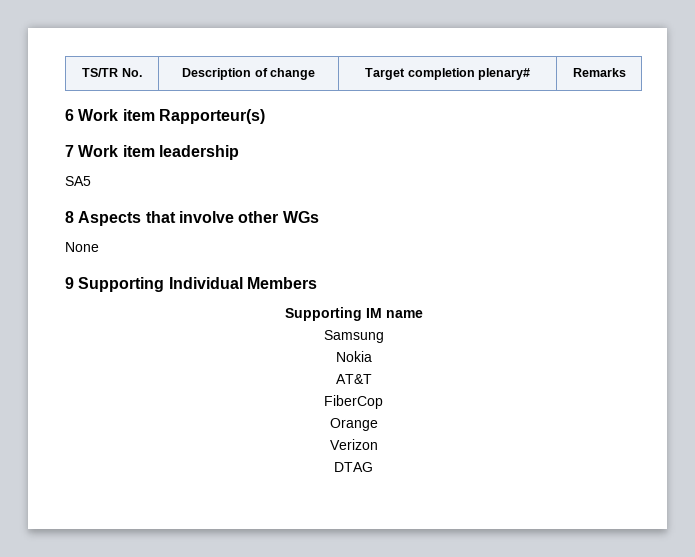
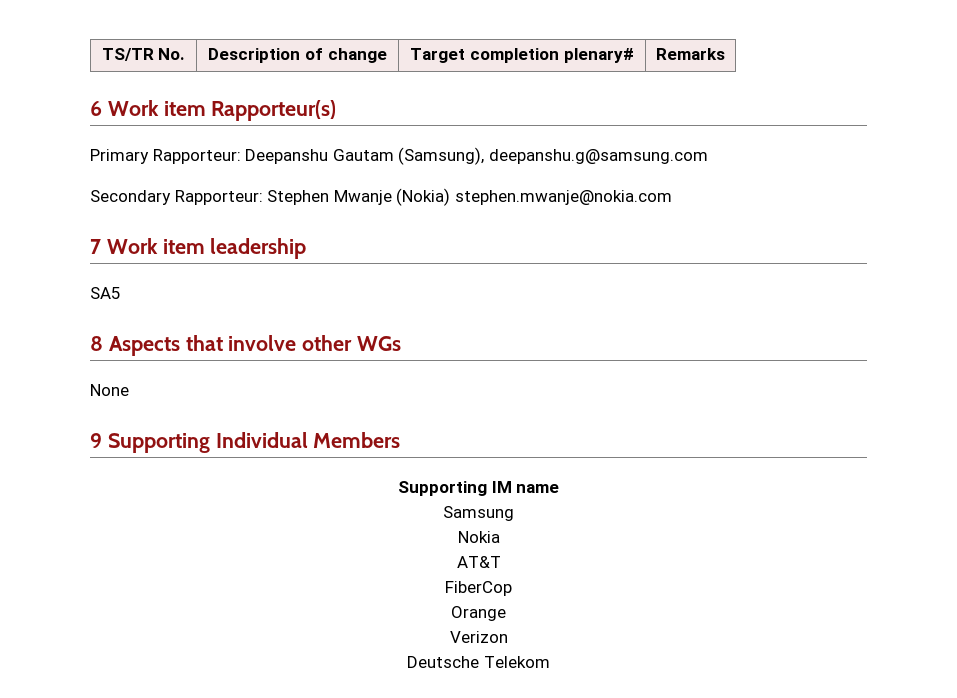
(265, 116) none -> [90,147,708,165] [90,188,672,206] // Primary Rapporteur: Deepanshu Gautam (Samsung), deepanshu.g@samsung.com // Secondary Rapporteur: Stephen Mwanje (Nokia) stephen.mwanje@nokia.com
[334,462,373,472] DTAG -> [407,656,550,668] Deutsche Telekom

